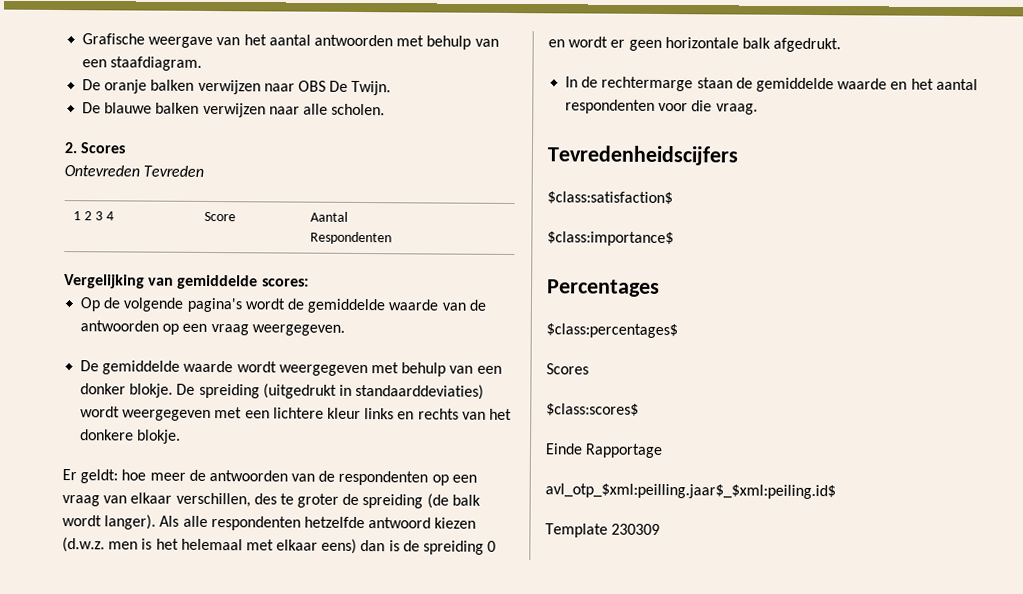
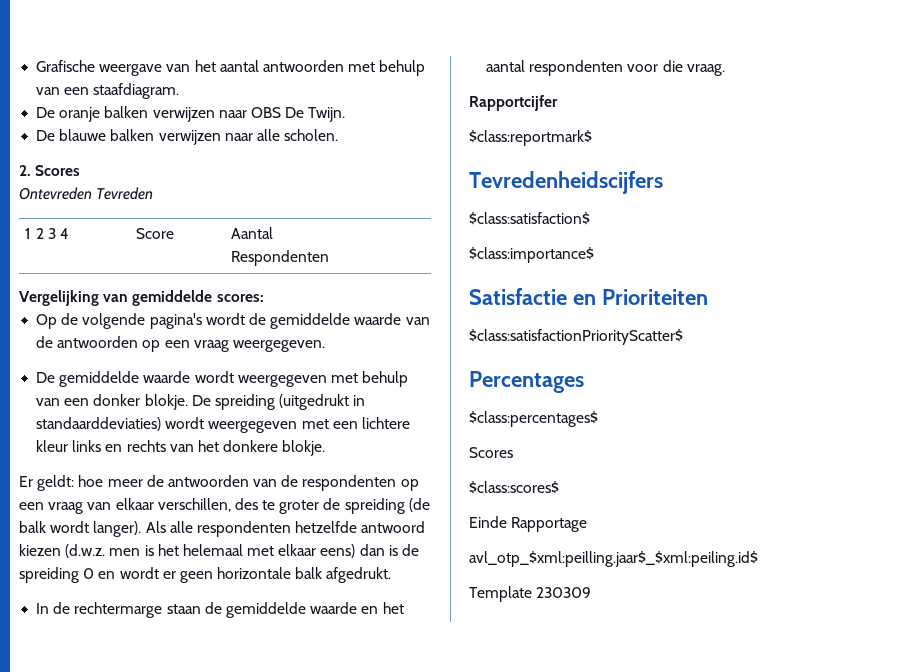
(758, 109) none -> [469,95,558,111] [469,130,592,146] // Rapportcijfer // $class:reportmark$
(674, 239) none -> [469,288,708,305] [469,329,683,345] // Satisfactie en Prioriteiten // $class:satisfactionPriorityScatter$

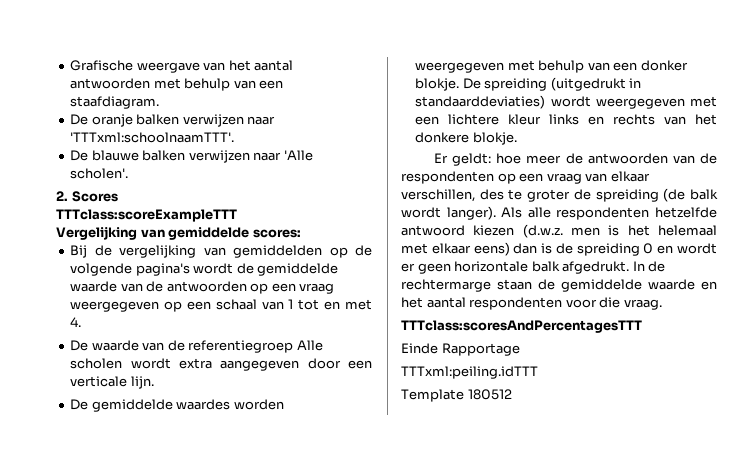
[250,107,346,122] OBS De Twijn. -> [70,132,235,143] 'TTTxml:schoolnaamTTT'.
[256,129,339,141] alle scholen. -> [283,150,313,161] [70,168,129,179] 'Alle scholen'.
[19,187,154,200] [25,228,69,239] [136,228,175,239] [231,227,274,239] [231,250,330,266] [19,290,264,306] [36,314,58,329] Ontevreden Tevreden // 1 2 3 4 | Score | Aantal // Respondenten // Vergelijking van gemiddelde scores: // Op -> [56,209,237,222] [56,226,301,240] [70,245,348,258] TTTclass:scoreExampleTTT // Vergelijking van gemiddelde scores: // Bij de vergelijking van gemiddelden op
[232,340,325,352] weergegeven. -> [70,299,372,312] [70,317,82,327] [70,340,323,353] [70,358,372,371] [70,376,154,389] weergegeven op een schaal van 1 tot en met 4. // De waarde van de referentiegroep Alle scholen wordt extra aangegeven door een verticale lijn.
[143,371,234,383] waarde wordt -> [176,399,284,410] waardes worden
(392, 575) // -> (630, 267) none
[469,95,558,111] [469,130,592,146] [469,171,663,194] [469,212,590,225] [469,247,594,263] [469,288,708,305] [469,329,683,345] [469,371,584,393] [469,411,598,427] [469,447,513,458] [469,481,559,494] Rapportcijfer // $class:reportmark$ // Tevredenheidscijfers // $class:satisfaction$ // $class:importance$ // Satisfactie en Prioriteiten // $class:satisfactionPriorityScatter$ // Percentages // $class:percentages$ // Scores // $class:scores$ -> [401,320,642,333] TTTclass:scoresAndPercentagesTTT
[469,551,758,567] avl_otp_$xml:peilling.jaar$_$xml:peiling.id$ -> [401,366,538,379] TTTxml:peiling.idTTT
[536,587,592,598] 230309 -> [467,389,512,400] 180512

